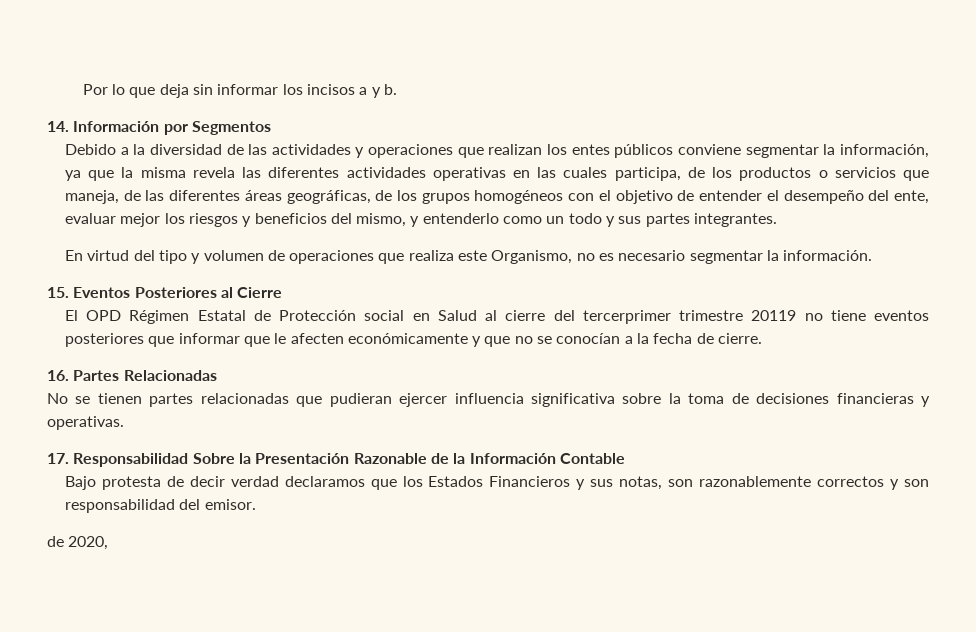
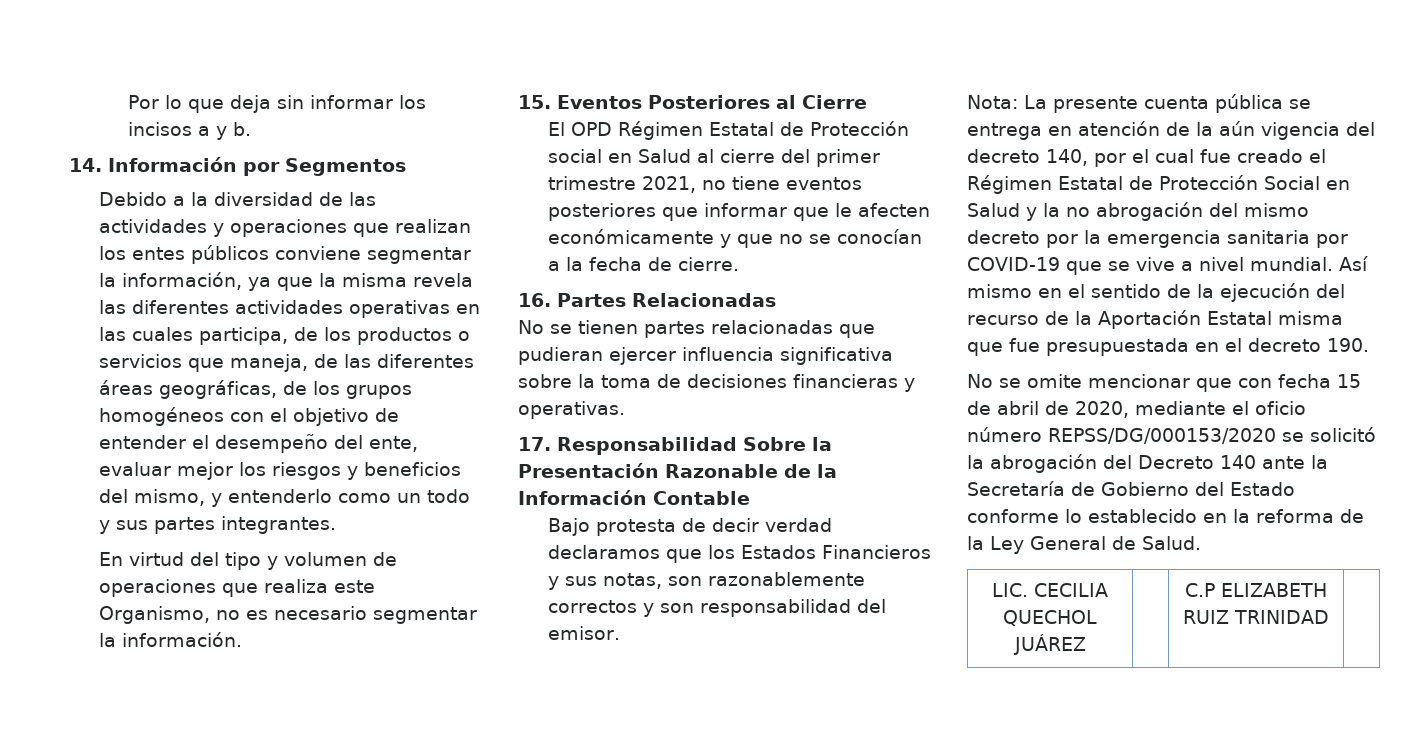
[582,310,797,324] tercerprimer trimestre 20119 -> [815,149,880,167] [547,176,696,193] primer trimestre 2021,
[47,536,109,550] de 2020, -> [967,94,1311,113] [967,121,1375,140] [967,149,1326,167] [967,175,1350,194] [967,202,1309,221] [967,230,1348,248] [967,256,1368,275] [967,283,1345,302] [967,310,1343,329] [967,338,1369,356] [967,374,1361,392] [967,401,1306,418] [967,427,1376,444] [967,454,1328,473] [967,481,1295,496] [967,509,1364,523] [967,536,1201,554] [992,583,1108,597] [1003,610,1097,626] [1013,634,1086,655] [1185,583,1327,597] [1183,610,1329,624] Nota: La presente cuenta pública se entrega en atención de la aún vigencia del decreto 140, por el cual fue creado el Régimen Estatal de Protección Social en Salud y la no abrogación del mismo decreto por la emergencia sanitaria por COVID-19 que se vive a nivel mundial. Así mismo en el sentido de la ejecución del recurso de la Aportación Estatal misma que fue presupuestada en el decreto 190. // No se omite mencionar que con fecha 15 de abril de 2020, mediante el oficio número REPSS/DG/000153/2020 se solicitó la abrogación del Decreto 140 ante la Secretaría de Gobierno del Estado conforme lo establecido en la reforma de la Ley General de Salud. // LIC. CECILIA QUECHOL JUÁREZ | | C.P ELIZABETH RUIZ TRINIDAD |

